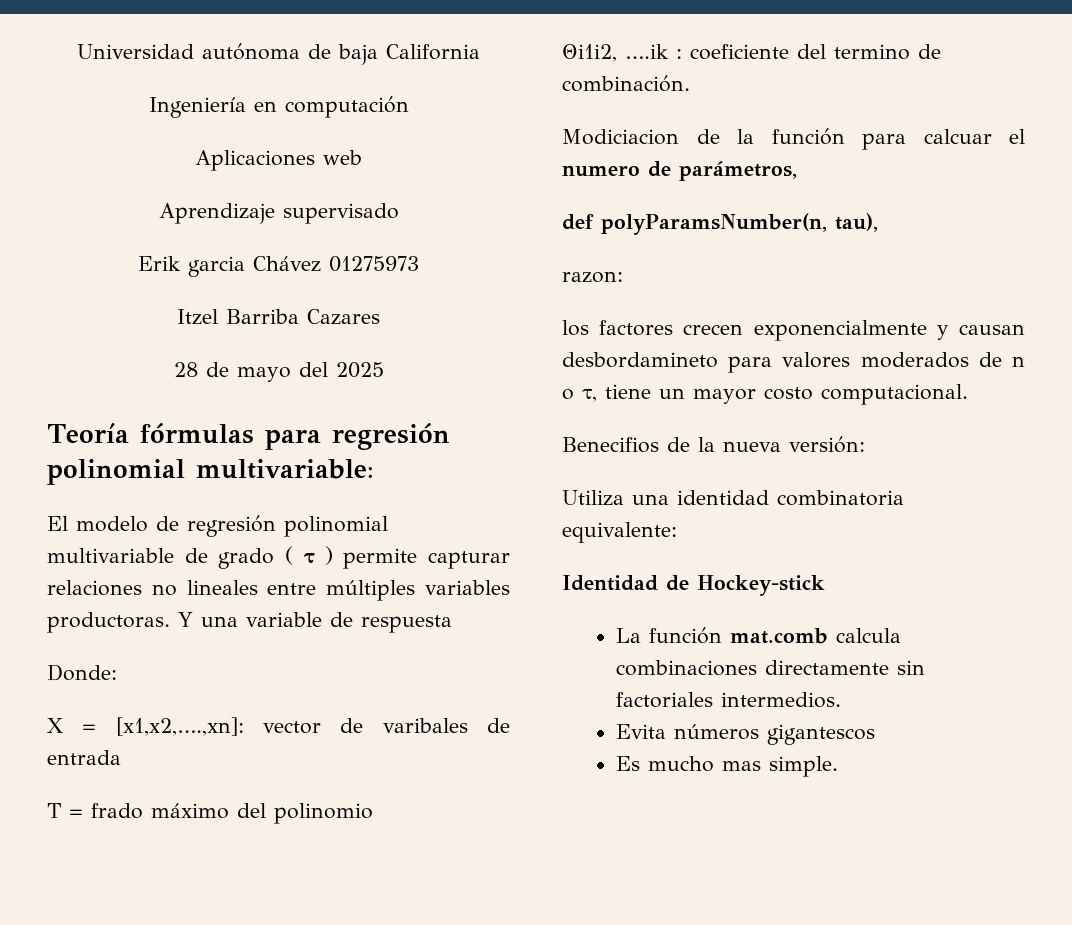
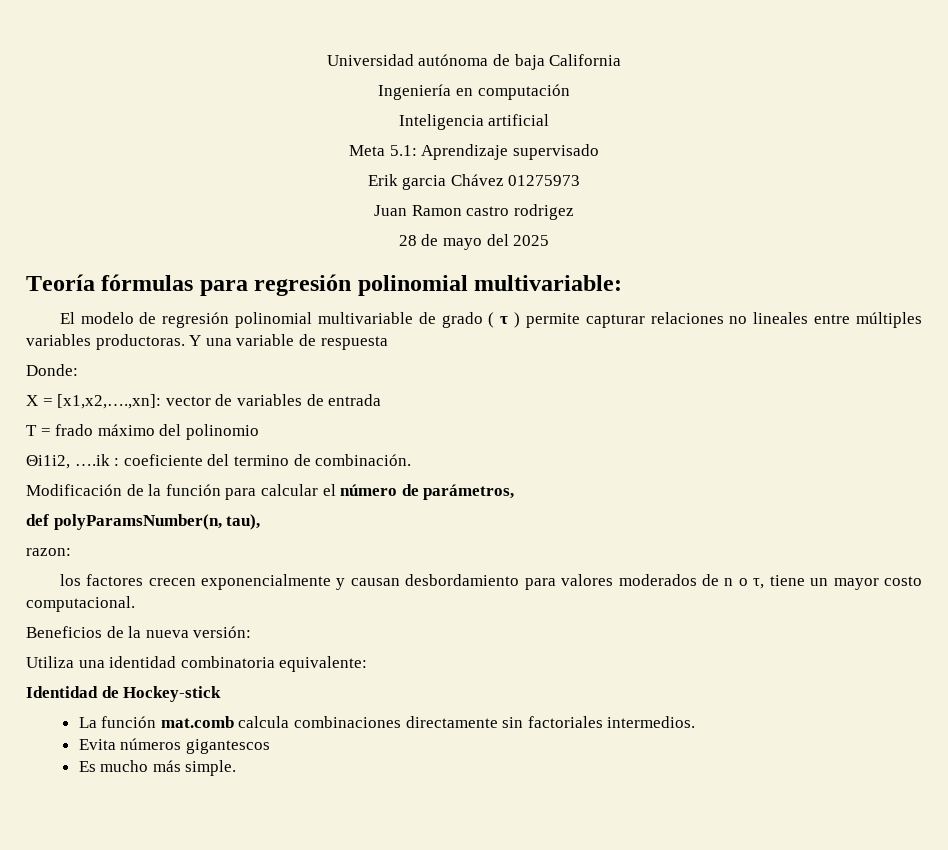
[195,150,362,171] Aplicaciones web // -> [398,114,550,130] [349,145,417,156] Inteligencia artificial // Meta 5.1:
[177,309,380,325] Itzel Barriba Cazares -> [374,204,574,220] Juan Ramon castro rodrigez
[382,718,468,733] varibales -> [236,394,302,406] variables
[562,129,679,145] Modiciacion -> [26,484,122,496] Modificación
[923,129,1025,144] [562,165,640,177] calcuar el numero -> [260,484,398,496] calcular el número
[562,352,718,368] desbordamineto -> [405,574,520,586] desbordamiento
[562,437,659,453] Benecifios -> [26,626,102,638] Beneficios
[721,761,761,771] mas -> [152,760,181,772] más

